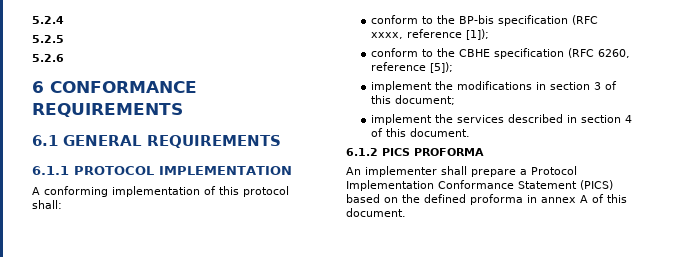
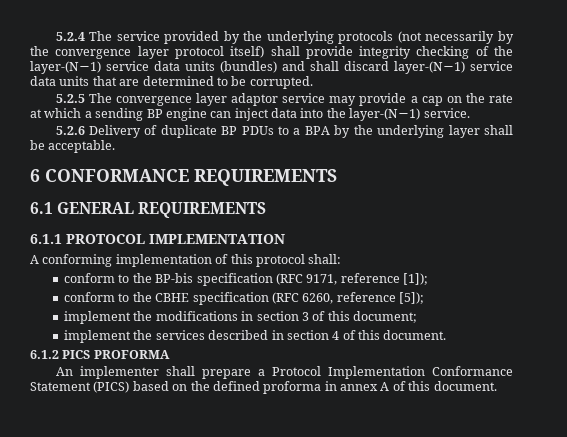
[32,35,64,43] [32,54,64,62] // 5.2.5 // 5.2.6 -> [89,31,514,44] [30,46,513,59] [30,61,513,74] [30,76,313,89] [55,93,513,106] [30,108,470,121] [55,125,513,138] [30,140,116,153] The service provided by the underlying protocols (not necessarily by the convergence layer protocol itself) shall provide integrity checking of the layer-(N−1) service data units (bundles) and shall discard layer-(N−1) service data units that are determined to be corrupted. // 5.2.5 The convergence layer adaptor service may provide a cap on the rate at which a sending BP engine can inject data into the layer-(N−1) service. // 5.2.6 Delivery of duplicate BP PDUs to a BPA by the underlying layer shall be acceptable.
[371,32,404,39] xxxx, -> [306,274,338,285] 9171,

